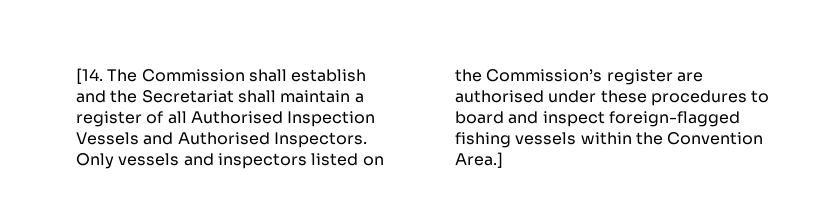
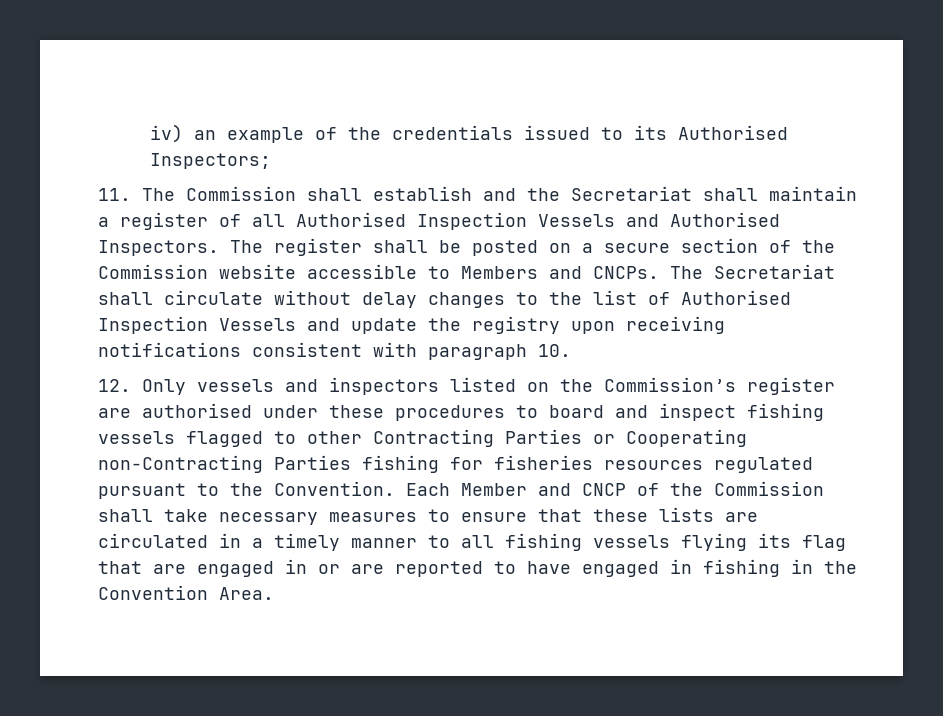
[76,68,104,84] [14. -> [150,124,789,143] [150,153,272,169] [98,188,132,201] iv) an example of the credentials issued to its Authorised Inspectors; // 11.
(368, 140) none -> [230,238,836,256] [98,264,836,279] [98,290,792,308] [98,316,726,334] [98,342,572,360] [98,379,132,392] The register shall be posted on a secure section of the Commission website accessible to Members and CNCPs. The Secretariat shall circulate without delay changes to the list of Authorised Inspection Vessels and update the registry upon receiving notifications consistent with paragraph 10. // 12.
[609,111,741,127] [455,132,632,148] foreign-flagged fishing vessels within -> [747,403,825,421] [98,429,748,447] [98,455,814,473] [98,481,825,499] [98,507,759,525] [98,533,847,551] [98,559,814,577] fishing vessels flagged to other Contracting Parties or Cooperating non-Contracting Parties fishing for fisheries resources regulated pursuant to the Convention. Each Member and CNCP of the Commission shall take necessary measures to ensure that these lists are circulated in a timely manner to all fishing vessels flying its flag that are engaged in or are reported to have engaged in fishing in
[455,152,504,168] Area.] -> [219,587,275,600] Area.

